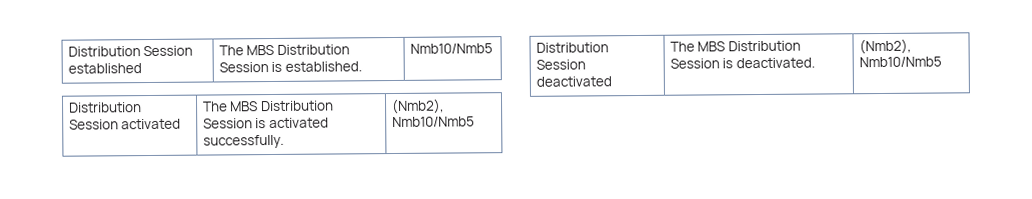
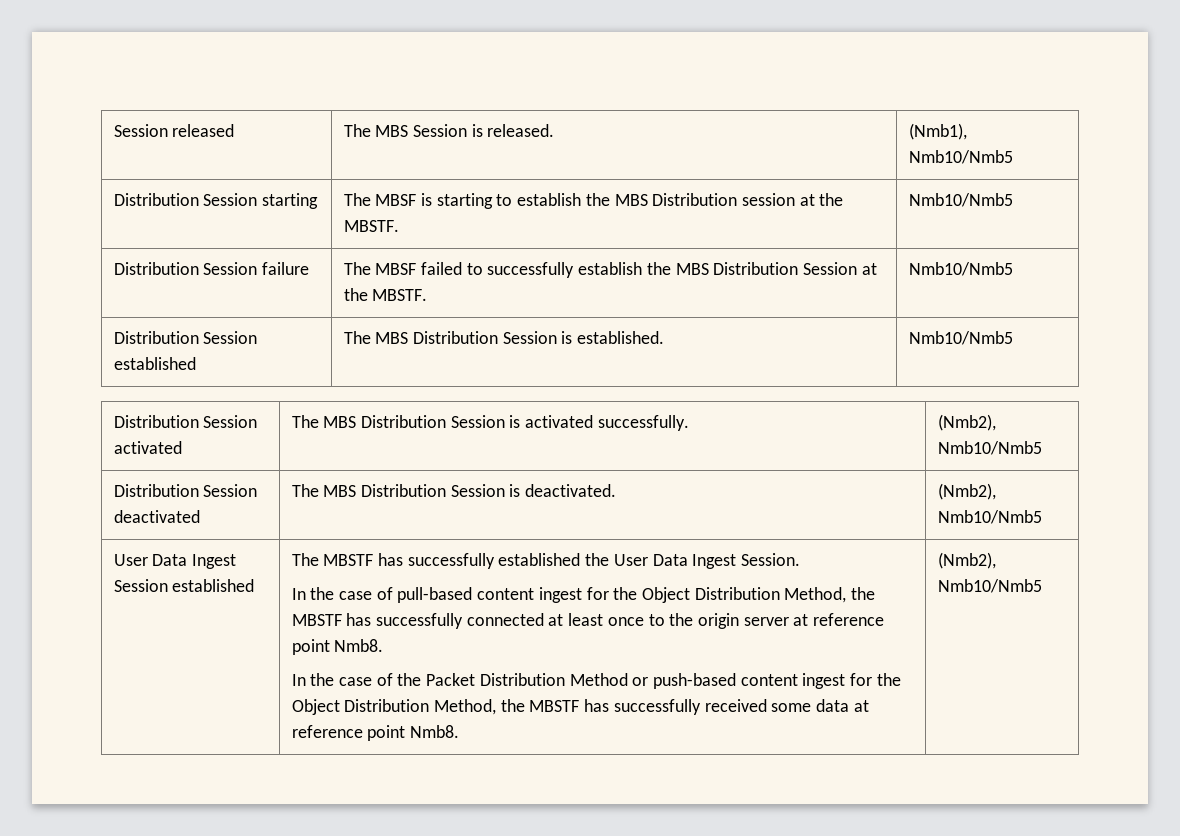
(67, 51) none -> [113,124,235,137] [343,124,555,137] [908,123,967,140] [908,150,1013,164] [113,193,318,209] [343,193,844,209] [343,220,399,232] [908,193,1013,207] [113,262,309,275] [343,262,877,278] [343,288,428,301] [908,262,1013,276] Session released | The MBS Session is released. | (Nmb1), Nmb10/Nmb5 // Distribution Session starting | The MBSF is starting to establish the MBS Distribution session at the MBSTF. | Nmb10/Nmb5 // Distribution Session failure | The MBSF failed to successfully establish the MBS Distribution Session at the MBSTF. | Nmb10/Nmb5 //
(942, 62) none -> [113,554,236,569] [113,579,255,592] [291,553,801,569] [291,587,876,603] [291,613,885,629] [291,639,384,655] [291,673,901,689] [291,699,869,715] [291,725,459,741] [937,552,996,569] [937,579,1042,593] // User Data Ingest Session established | The MBSTF has successfully established the User Data Ingest Session. // In the case of pull-based content ingest for the Object Distribution Method, the MBSTF has successfully connected at least once to the origin server at reference point Nmb8. // In the case of the Packet Distribution Method or push-based content ingest for the Object Distribution Method, the MBSTF has successfully received some data at reference point Nmb8. | (Nmb2), Nmb10/Nmb5

